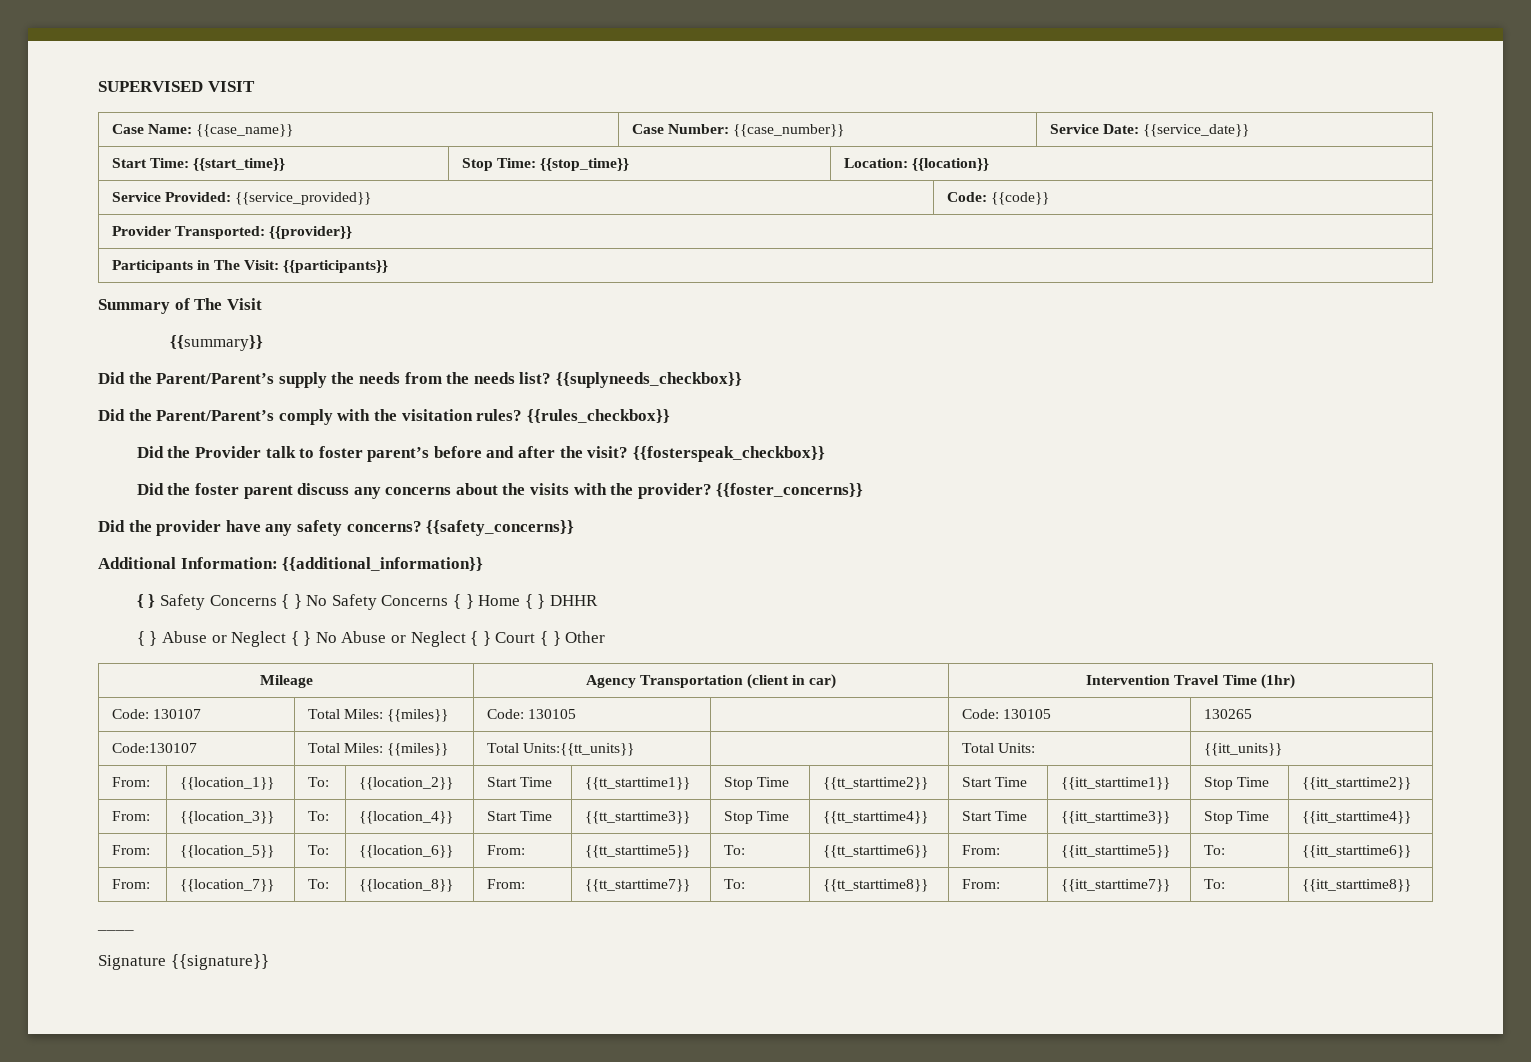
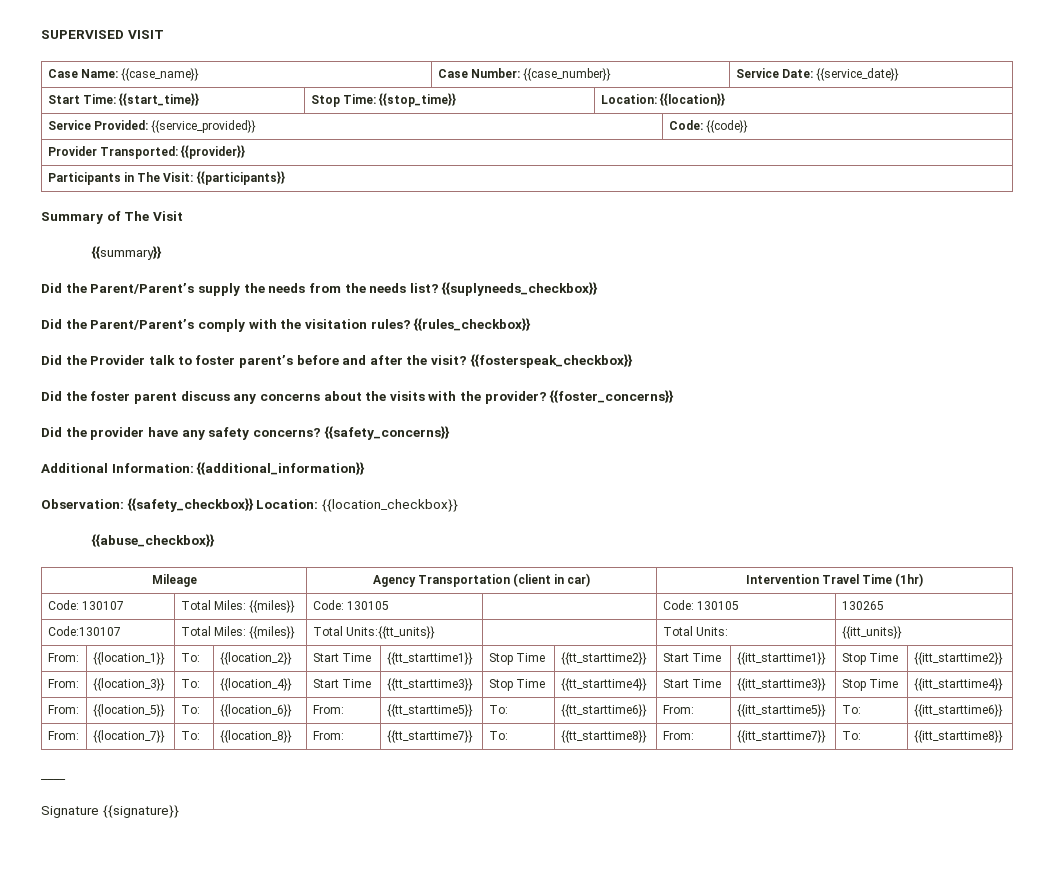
[136,594,599,610] [136,631,606,647] { } Safety Concerns { } No Safety Concerns { } Home { } DHHR // { } Abuse or Neglect { } No Abuse or Neglect { } Court { } Other -> [41,498,458,512] [91,534,216,547] Observation: {{safety_checkbox}} Location: {{location_checkbox}} // {{abuse_checkbox}}

